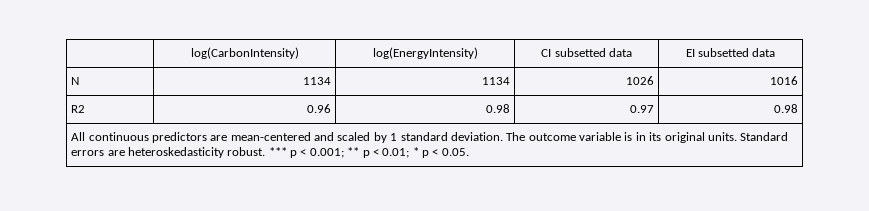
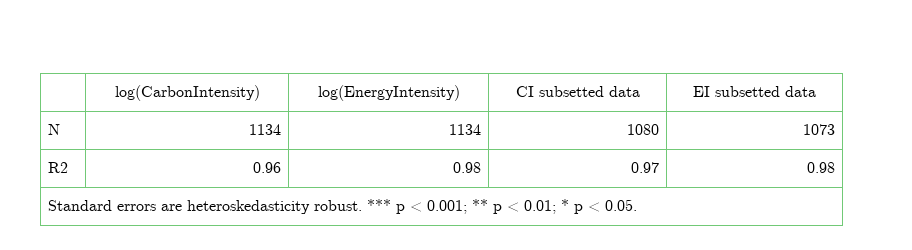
[625,76,654,85] [769,76,798,85] 1026 | 1016 -> [627,124,660,135] [803,124,836,135] 1080 | 1073
[71,132,737,143] All continuous predictors are mean-centered and scaled by 1 standard deviation. The outcome variable is in its original units. -> (836, 167) none

